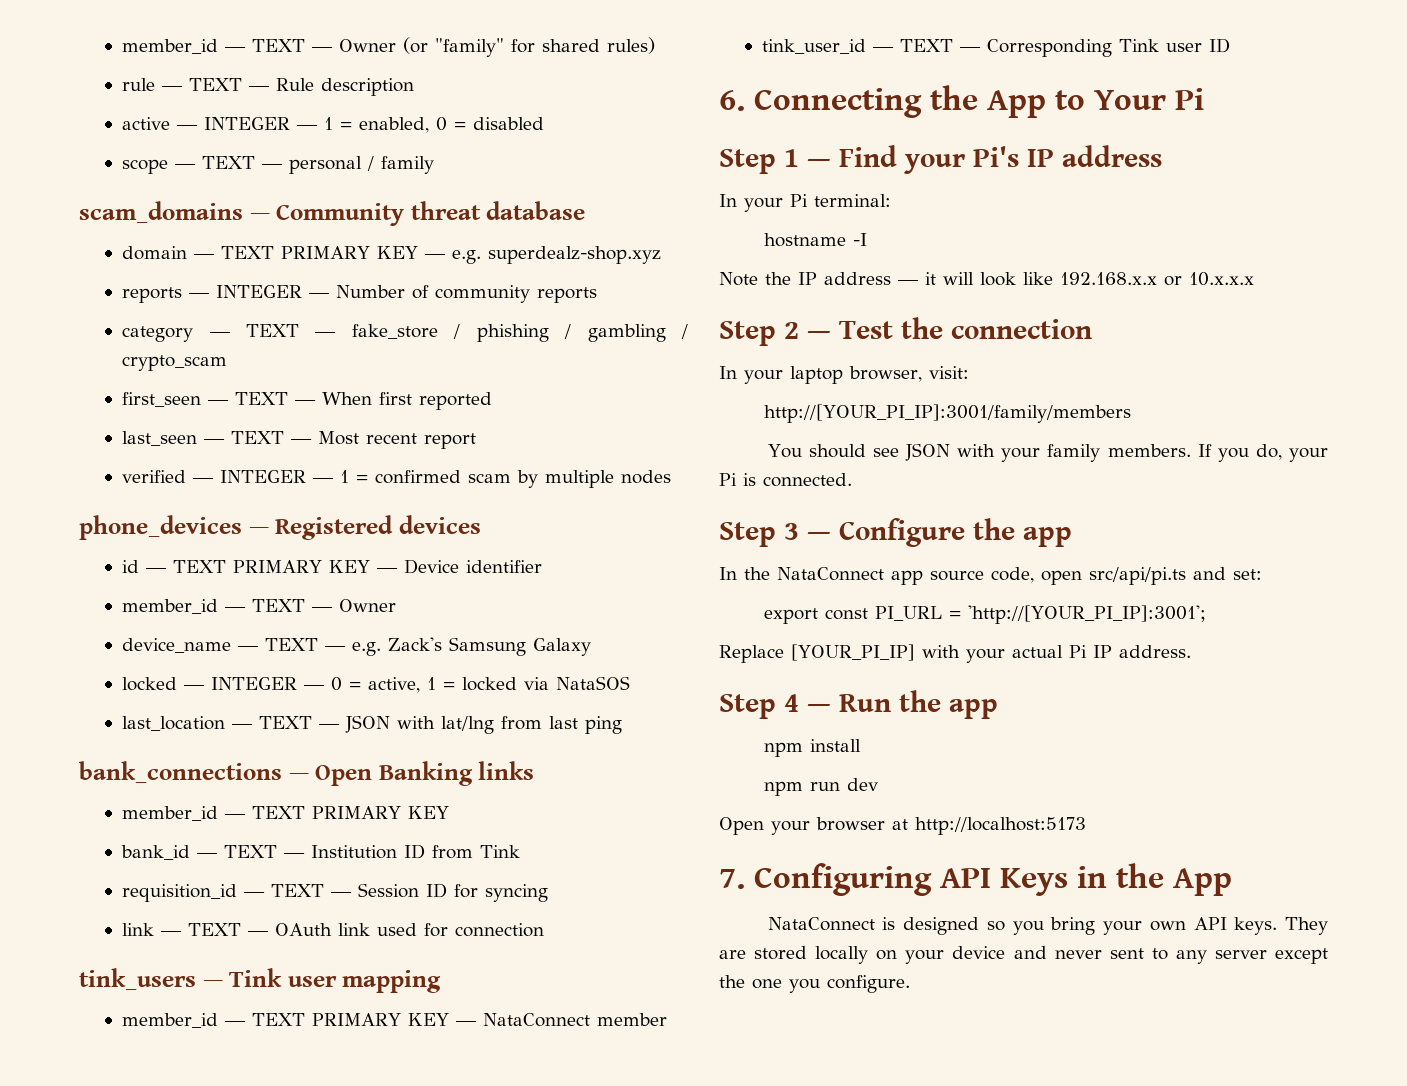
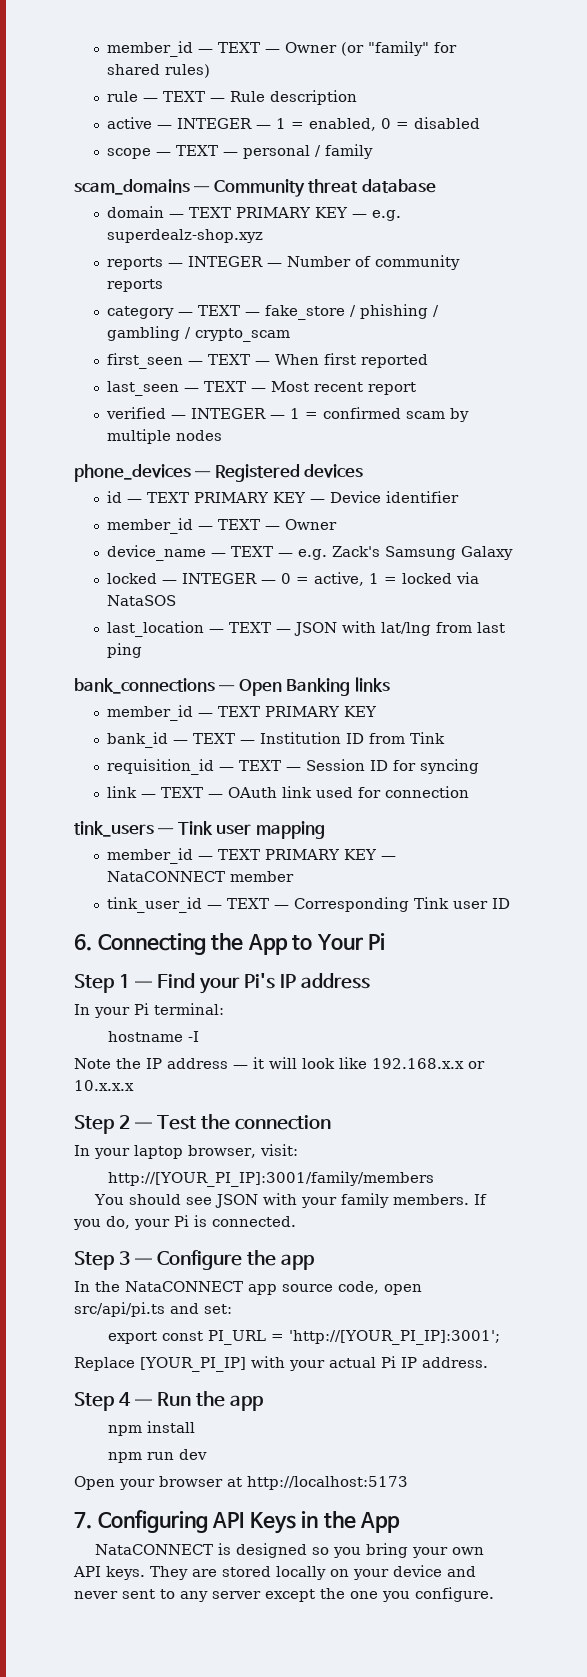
[483,1013,591,1027] NataConnect -> [107,871,226,882] NataCONNECT
[777,567,884,581] NataConnect -> [125,1281,243,1292] NataCONNECT
[767,917,875,931] NataConnect -> [95,1544,214,1555] NataCONNECT

